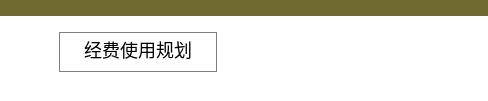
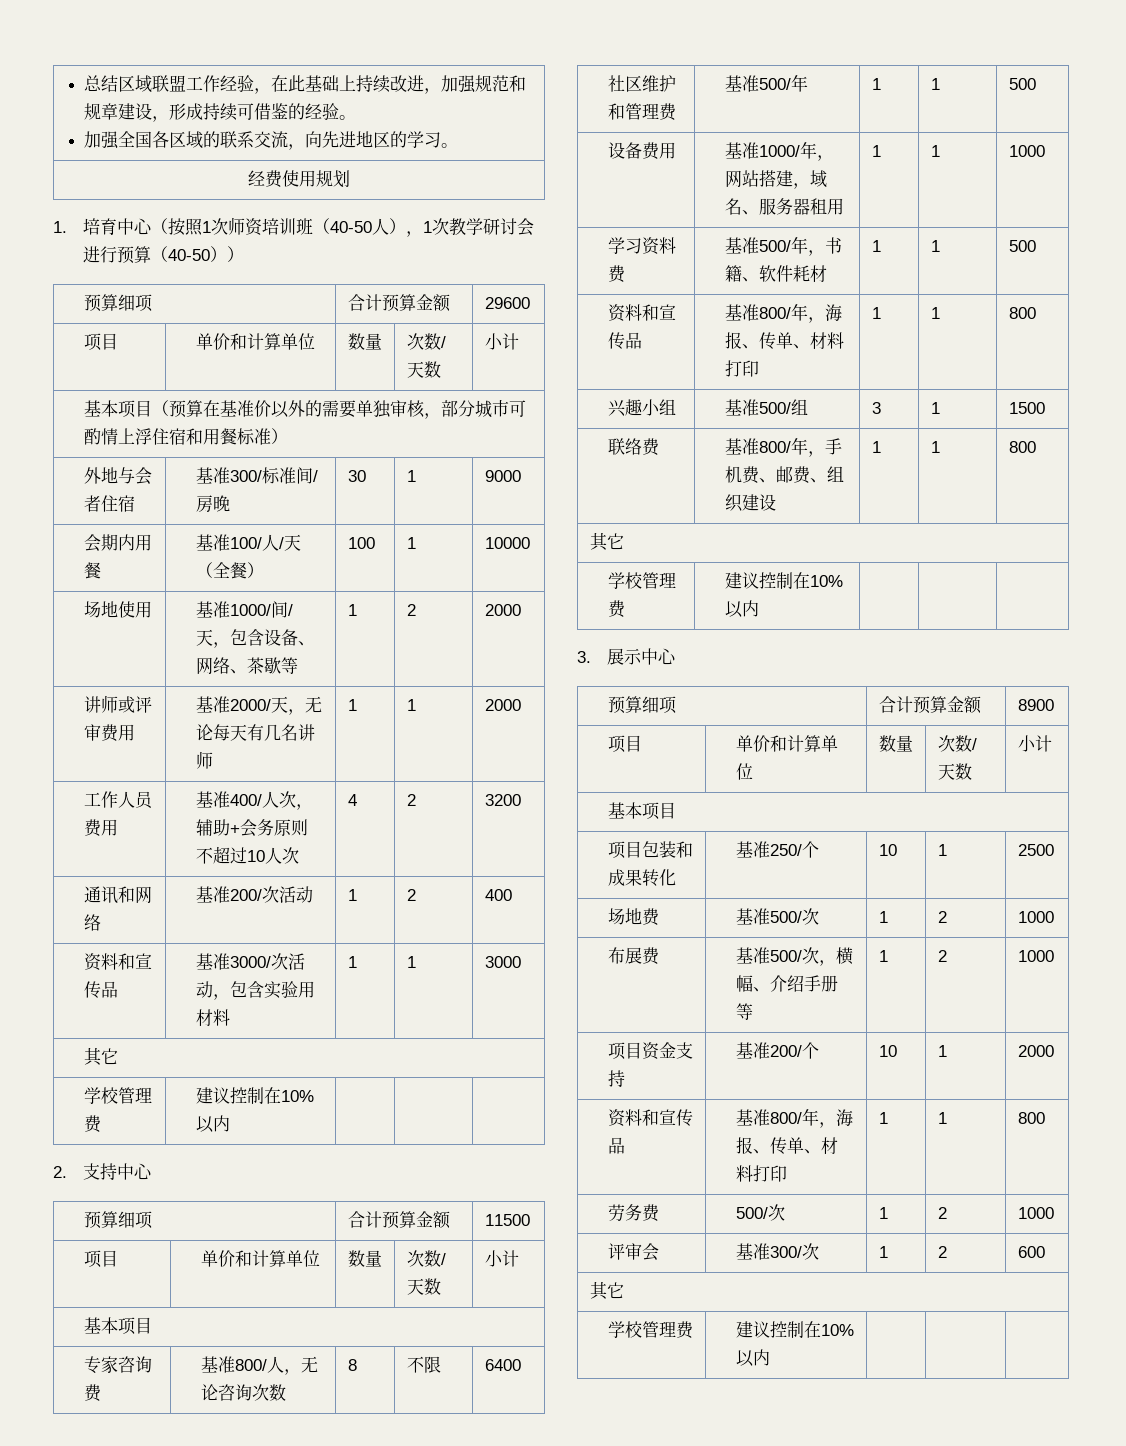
[84,41,192,59] 经费使用规划 -> [84,75,527,94] [84,103,357,122] [84,131,459,150] [248,170,350,188] [53,217,535,237] [83,246,245,264] [83,294,153,312] [347,294,451,312] [484,297,530,309] [83,333,118,351] [195,333,315,350] [347,333,382,350] [406,333,446,350] [406,361,441,378] [484,333,519,350] [83,400,526,419] [83,428,288,445] [83,467,152,485] [83,495,135,512] [195,467,318,484] [195,495,230,513] [347,470,366,482] [406,470,416,482] [484,470,521,482] [83,534,152,552] [83,562,101,579] [195,534,301,551] [195,562,264,579] [347,537,375,549] [406,537,416,549] [484,537,530,549] [83,601,152,618] [195,601,293,618] [195,629,315,648] [195,657,298,675] [347,604,357,616] [406,604,416,616] [484,604,521,616] [83,695,152,713] [83,724,135,742] [195,696,322,715] [195,724,315,741] [195,751,213,769] [347,699,357,711] [406,699,416,711] [484,699,521,711] [83,791,154,809] [83,819,118,837] [195,791,313,810] [195,819,308,837] [195,846,299,864] [347,794,357,806] [406,794,416,806] [484,794,521,806] [83,886,152,904] [83,914,101,931] [195,886,313,903] [347,889,357,901] [406,889,416,901] [484,889,512,901] [83,953,152,971] [83,981,118,999] [195,953,305,970] [195,981,315,1000] [195,1009,230,1027] [347,956,357,968] [406,956,416,968] [484,956,521,968] [83,1047,118,1066] [83,1087,152,1104] [83,1115,102,1133] [195,1087,314,1104] [195,1115,230,1133] [53,1163,153,1180] [83,1211,153,1229] [347,1211,451,1229] [484,1214,530,1226] [83,1250,118,1268] [200,1250,320,1267] [347,1250,382,1267] [406,1250,446,1267] [406,1278,441,1295] [484,1250,519,1267] [83,1317,152,1335] [83,1356,152,1374] [83,1384,102,1402] [200,1356,318,1375] [200,1384,286,1401] [347,1359,357,1371] [406,1356,441,1373] [484,1359,521,1371] [607,75,676,92] [607,103,677,121] [724,74,808,92] [871,78,881,90] [930,78,940,90] [1008,78,1036,90] [607,142,676,160] [724,141,834,161] [724,170,827,189] [724,198,844,215] [871,145,881,157] [930,145,940,157] [1008,145,1045,157] [607,237,676,255] [607,265,626,283] [724,236,842,256] [724,265,827,283] [871,240,881,252] [930,240,940,252] [1008,240,1036,252] [607,304,676,322] [607,332,642,350] [724,303,842,323] [724,332,844,350] [724,360,759,377] [871,307,881,319] [930,307,940,319] [1008,307,1036,319] [607,399,676,417] [724,399,808,416] [871,402,881,414] [930,402,940,414] [1008,402,1045,414] [607,438,660,456] [724,437,842,457] [724,466,844,484] [724,494,776,512] [871,441,881,453] [930,441,940,453] [1008,441,1036,453] [589,532,624,551] [607,572,676,589] [607,600,626,618] [724,572,843,589] [724,600,759,618] [577,648,677,665] [607,696,677,714] [878,696,982,714] [1017,699,1054,711] [607,735,642,753] [735,735,838,752] [735,763,753,780] [878,735,913,752] [937,735,977,752] [937,763,972,780] [1017,735,1052,752] [607,802,676,820] [607,841,693,859] [607,869,676,887] [735,841,819,858] [878,844,897,856] [937,844,947,856] [1017,844,1054,856] [607,908,660,926] [735,908,819,925] [878,911,888,923] [937,911,947,923] [1017,911,1054,923] [607,947,660,965] [735,947,853,966] [735,975,838,992] [735,1003,753,1020] [878,950,888,962] [937,950,947,962] [1017,950,1054,962] [607,1042,693,1060] [607,1070,625,1087] [735,1042,819,1059] [878,1045,897,1057] [937,1045,947,1057] [1017,1045,1054,1057] [607,1109,693,1127] [607,1137,625,1154] [735,1108,853,1128] [735,1137,838,1155] [735,1165,787,1182] [878,1112,888,1124] [937,1112,947,1124] [1017,1112,1045,1124] [607,1204,660,1222] [735,1204,785,1221] [878,1207,888,1219] [937,1207,947,1219] [1017,1207,1054,1219] [607,1243,659,1261] [735,1243,819,1260] [878,1246,888,1258] [937,1246,947,1258] [1017,1246,1045,1258] [589,1281,624,1300] [607,1321,694,1339] [735,1321,854,1338] [735,1349,770,1367] 总结区域联盟工作经验，在此基础上持续改进，加强规范和规章建设，形成持续可借鉴的经验。 // 加强全国各区域的联系交流，向先进地区的学习。 // 经费使用规划 // 1.培育中心（按照1次师资培训班（40-50人），1次教学研讨会进行预算（40-50）） // 预算细项 | 合计预算金额 | 29600 // 项目 | 单价和计算单位 | 数量 | 次数/天数 | 小计 // 基本项目（预算在基准价以外的需要单独审核，部分城市可酌情上浮住宿和用餐标准） // 外地与会者住宿 | 基准300/标准间/房晚 | 30 | 1 | 9000 // 会期内用餐 | 基准100/人/天（全餐） | 100 | 1 | 10000 // 场地使用 | 基准1000/间/天，包含设备、网络、茶歇等 | 1 | 2 | 2000 // 讲师或评审费用 | 基准2000/天，无论每天有几名讲师 | 1 | 1 | 2000 // 工作人员费用 | 基准400/人次，辅助+会务原则不超过10人次 | 4 | 2 | 3200 // 通讯和网络 | 基准200/次活动 | 1 | 2 | 400 // 资料和宣传品 | 基准3000/次活动，包含实验用材料 | 1 | 1 | 3000 // 其它 // 学校管理费 | 建议控制在10%以内 | | | // 2.支持中心 // 预算细项 | 合计预算金额 | 11500 // 项目 | 单价和计算单位 | 数量 | 次数/天数 | 小计 // 基本项目 // 专家咨询费 | 基准800/人，无论咨询次数 | 8 | 不限 | 6400 // 社区维护和管理费 | 基准500/年 | 1 | 1 | 500 // 设备费用 | 基准1000/年，网站搭建，域名、服务器租用 | 1 | 1 | 1000 // 学习资料费 | 基准500/年，书籍、软件耗材 | 1 | 1 | 500 // 资料和宣传品 | 基准800/年，海报、传单、材料打印 | 1 | 1 | 800 // 兴趣小组 | 基准500/组 | 3 | 1 | 1500 // 联络费 | 基准800/年，手机费、邮费、组织建设 | 1 | 1 | 800 // 其它 // 学校管理费 | 建议控制在10%以内 | | | // 3.展示中心 // 预算细项 | 合计预算金额 | 8900 // 项目 | 单价和计算单位 | 数量 | 次数/天数 | 小计 // 基本项目 // 项目包装和成果转化 | 基准250/个 | 10 | 1 | 2500 // 场地费 | 基准500/次 | 1 | 2 | 1000 // 布展费 | 基准500/次，横幅、介绍手册等 | 1 | 2 | 1000 // 项目资金支持 | 基准200/个 | 10 | 1 | 2000 // 资料和宣传品 | 基准800/年，海报、传单、材料打印 | 1 | 1 | 800 // 劳务费 | 500/次 | 1 | 2 | 1000 // 评审会 | 基准300/次 | 1 | 2 | 600 // 其它 // 学校管理费 | 建议控制在10%以内 | | |

